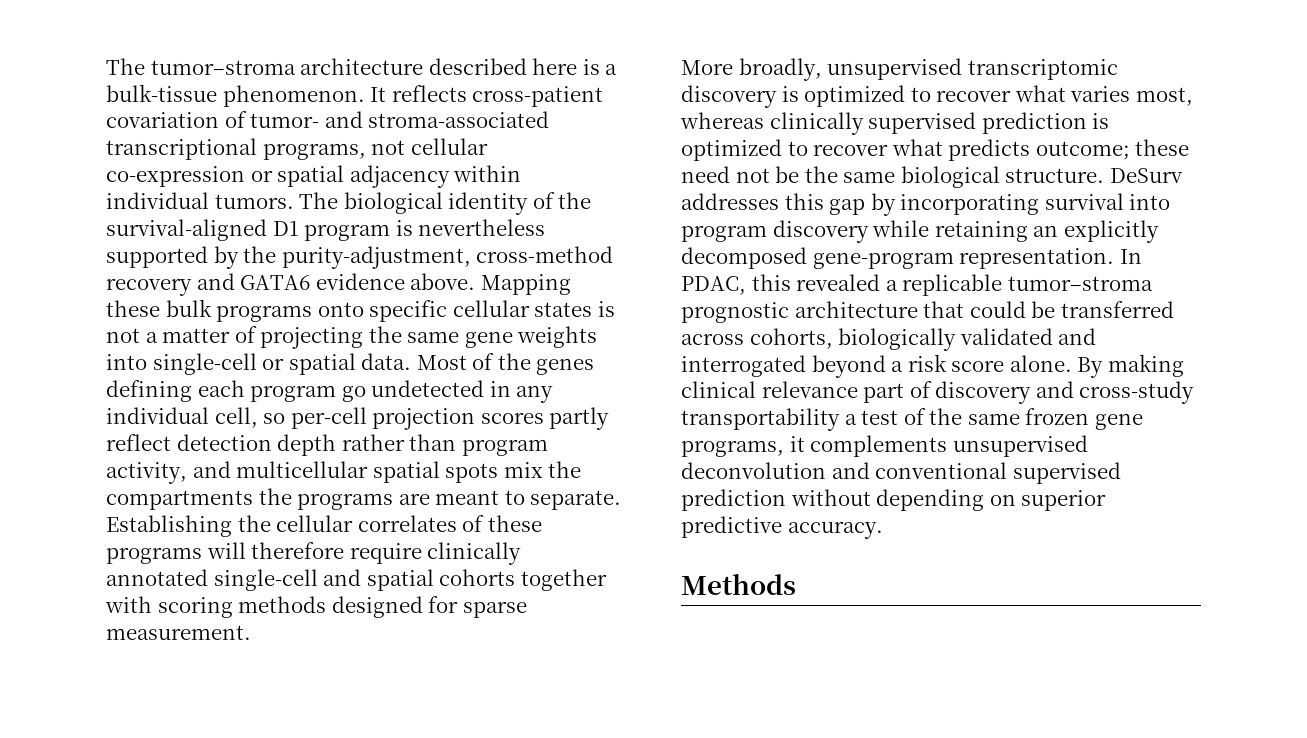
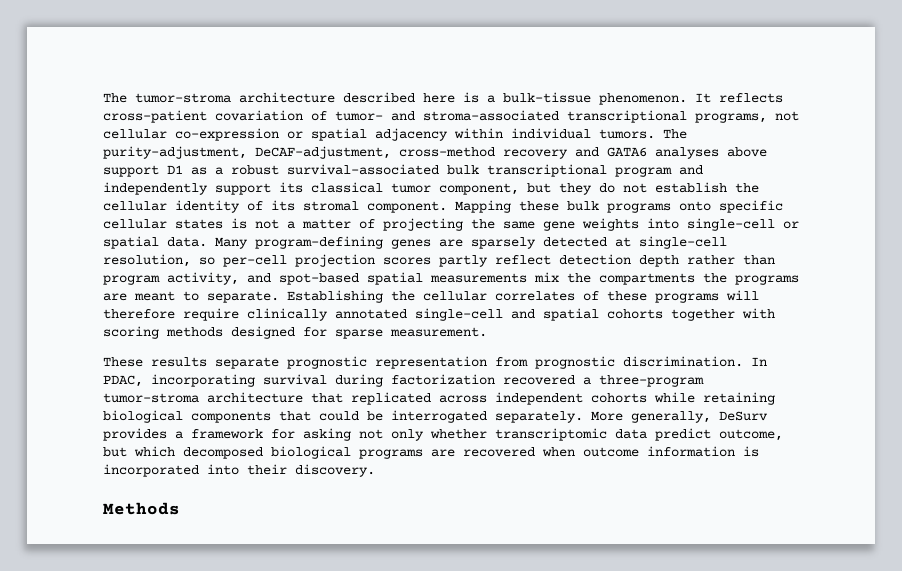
[343,192,592,215] [106,219,546,241] [106,246,614,269] [106,273,476,296] biological identity of the survival-aligned D1 program is nevertheless supported by the purity-adjustment, cross-method recovery and GATA6 evidence above. -> [103,146,767,159] [103,164,703,177] [103,182,759,195] [103,200,447,213] purity-adjustment, DeCAF-adjustment, cross-method recovery and GATA6 analyses above support D1 as a robust survival-associated bulk transcriptional program and independently support its classical tumor component, but they do not establish the cellular identity of its stromal component.
[416,353,595,375] [106,380,554,403] [106,407,258,428] Most of the genes defining each program go undetected in any individual cell, -> [215,236,727,249] [103,254,191,267] Many program-defining genes are sparsely detected at single-cell resolution,
[236,461,499,483] multicellular spatial spots -> [279,272,527,285] spot-based spatial measurements
[681,58,1118,81] [681,85,1193,108] [680,112,1110,135] [681,139,1190,161] [681,166,1183,188] [681,193,1171,216] [681,220,1159,243] [681,247,1142,269] [681,274,1153,296] [681,301,1174,323] [681,328,1097,351] [681,354,1184,378] [681,381,1195,404] [681,408,1143,431] [681,435,1088,457] [681,462,1121,484] [681,489,1107,511] [681,516,883,539] More broadly, unsupervised transcriptomic discovery is optimized to recover what varies most, whereas clinically supervised prediction is optimized to recover what predicts outcome; these need not be the same biological structure. DeSurv addresses this gap by incorporating survival into program discovery while retaining an explicitly decomposed gene-program representation. In PDAC, this revealed a replicable tumor–stroma prognostic architecture that could be transferred across cohorts, biologically validated and interrogated beyond a risk score alone. By making clinical relevance part of discovery and cross-study transportability a test of the same frozen gene programs, it complements unsupervised deconvolution and conventional supervised prediction without depending on superior predictive accuracy. -> [103,356,767,369] [103,374,704,387] [103,392,775,405] [103,410,768,423] [103,428,783,441] [103,446,759,459] [103,464,375,477] These results separate prognostic representation from prognostic discrimination. In PDAC, incorporating survival during factorization recovered a three-program tumor–stroma architecture that replicated across independent cohorts while retaining biological components that could be interrogated separately. More generally, DeSurv provides a framework for asking not only whether transcriptomic data predict outcome, but which decomposed biological programs are recovered when outcome information is incorporated into their discovery.

